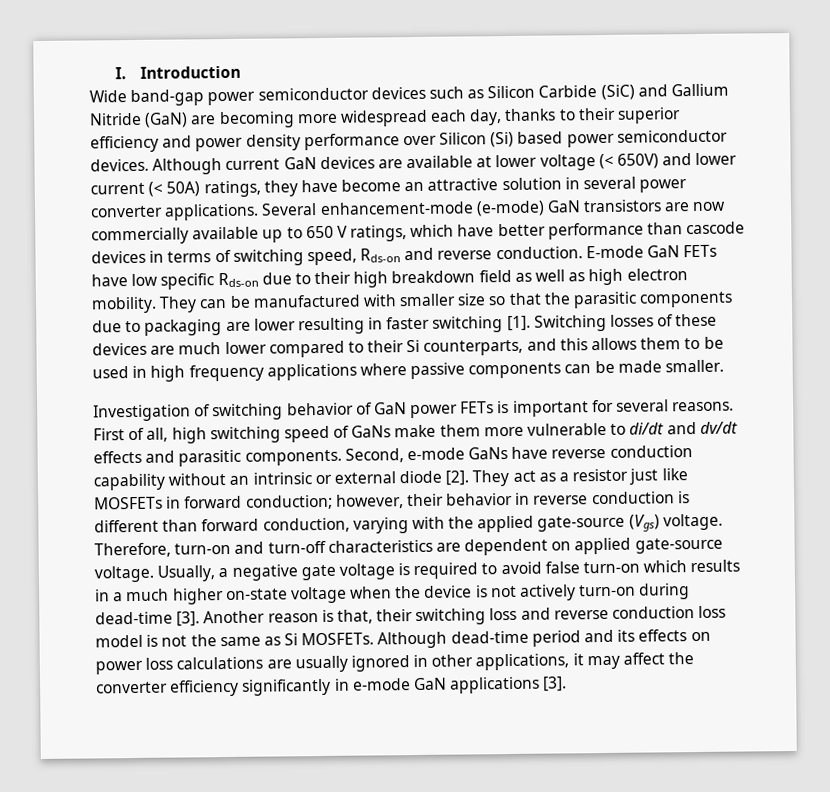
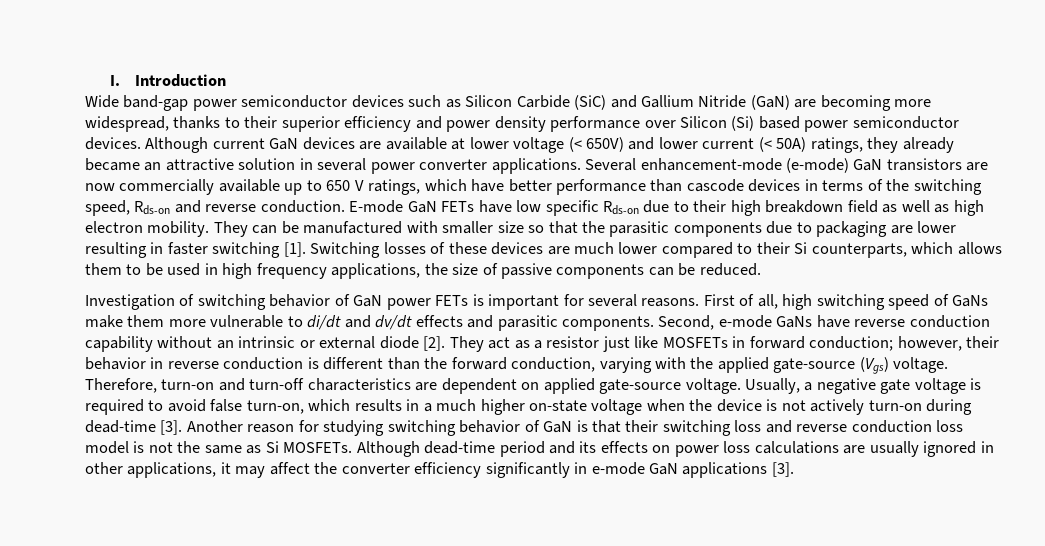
[339,109,503,127] widespread each day, -> [85,116,169,132] widespread,
[300,179,402,193] have become -> [902,137,954,153] [85,158,140,171] already became
(231, 256) none -> [886,179,910,191] the
[526,338,588,351] and this -> [911,242,954,254] which
[266,363,407,381] applications where -> [331,263,498,279] applications, the size of
[617,359,725,373] made smaller. -> [699,263,761,276] reduced.
(199, 525) none -> [424,357,448,369] the
[583,561,641,574] turn-on -> [246,400,304,414] turn-on,
[321,609,373,624] is that, -> [298,420,622,436] for studying switching behavior of GaN is that

